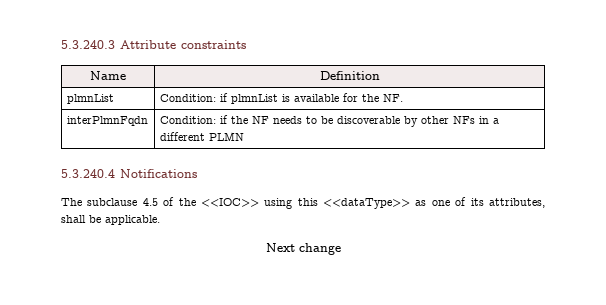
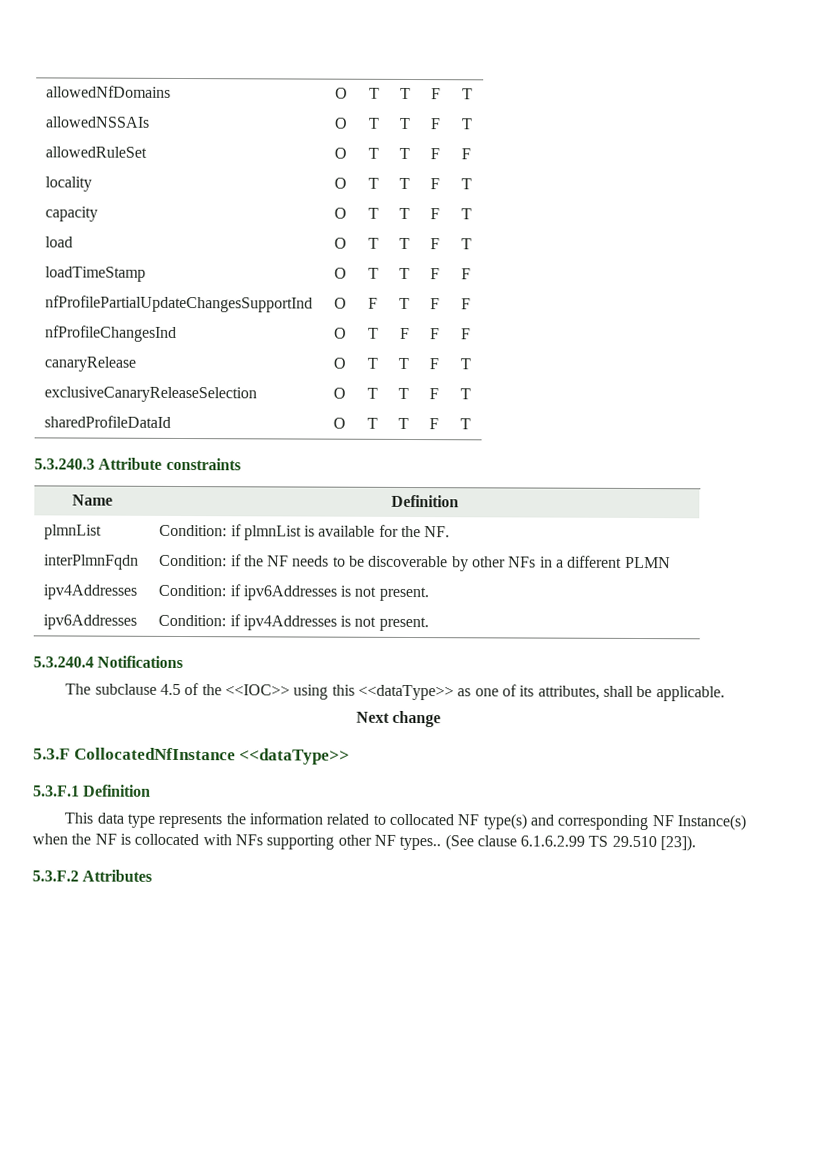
(61, 44) none -> [46,85,172,98] [335,87,348,99] [368,87,380,99] [400,87,411,99] [431,88,441,100] [461,88,473,100] [45,116,151,128] [334,117,348,129] [367,117,380,129] [399,117,411,129] [430,118,441,130] [460,118,473,130] [45,146,148,158] [334,147,347,159] [367,147,379,159] [399,147,410,159] [430,148,440,160] [461,148,471,160] [45,176,93,192] [334,177,347,189] [367,177,379,189] [399,177,410,189] [430,178,440,190] [460,178,472,190] [45,206,99,222] [334,207,347,219] [367,207,379,219] [399,207,410,219] [430,208,440,220] [460,208,472,220] [45,236,74,248] [334,237,347,249] [367,237,379,249] [399,237,410,249] [430,238,440,250] [460,238,472,250] [45,266,147,282] [334,267,347,279] [367,267,379,279] [399,267,410,279] [430,268,440,280] [461,268,471,280] [45,295,314,313] [334,297,347,309] [368,297,378,309] [399,297,410,309] [430,298,440,310] [461,298,471,310] [45,325,178,342] [334,327,347,339] [367,327,379,339] [399,327,410,339] [430,328,440,340] [461,328,471,340] [44,356,137,372] [333,357,346,369] [366,357,378,369] [398,357,409,369] [429,358,439,370] [459,358,471,370] [44,386,258,403] [333,387,346,399] [366,387,378,399] [398,387,409,399] [429,388,439,400] [459,388,471,400] [44,415,172,428] [333,417,346,429] [366,417,378,429] [398,417,409,429] [429,418,439,430] [459,418,471,430] allowedNfDomains | O | T | T | F | T // allowedNSSAIs | O | T | T | F | T // allowedRuleSet | O | T | T | F | F // locality | O | T | T | F | T // capacity | O | T | T | F | T // load | O | T | T | F | T // loadTimeStamp | O | T | T | F | F // nfProfilePartialUpdateChangesSupportInd | O | F | T | F | F // nfProfileChangesInd | O | T | F | F | F // canaryRelease | O | T | T | F | T // exclusiveCanaryReleaseSelection | O | T | T | F | T // sharedProfileDataId | O | T | T | F | T //
(244, 136) none -> [43,584,138,600] [158,584,429,602] [43,614,138,630] [158,614,429,632] // ipv4Addresses | Condition: if ipv6Addresses is not present. // ipv6Addresses | Condition: if ipv4Addresses is not present.
(341, 249) none -> [33,747,351,765] [33,784,152,797] [64,812,746,831] [32,833,697,852] [32,869,153,882] // 5.3.F CollocatedNfInstance <<dataType>> // 5.3.F.1 Definition // This data type represents the information related to collocated NF type(s) and corresponding NF Instance(s) when the NF is collocated with NFs supporting other NF types.. (See clause 6.1.6.2.99 TS 29.510 [23]). // 5.3.F.2 Attributes

